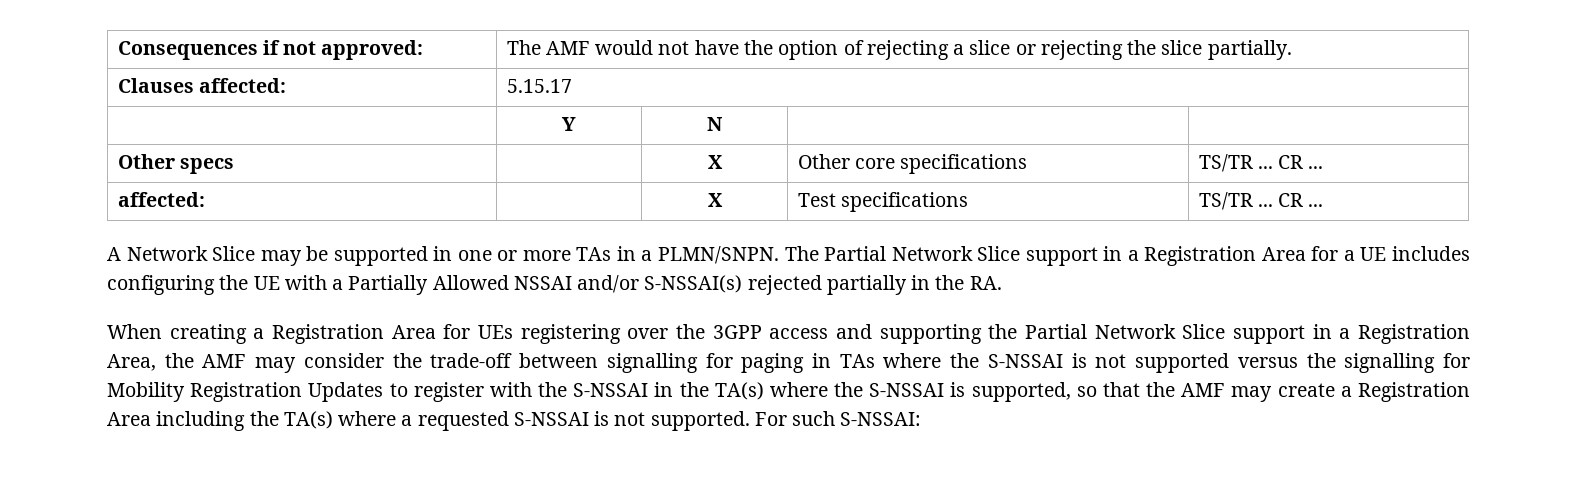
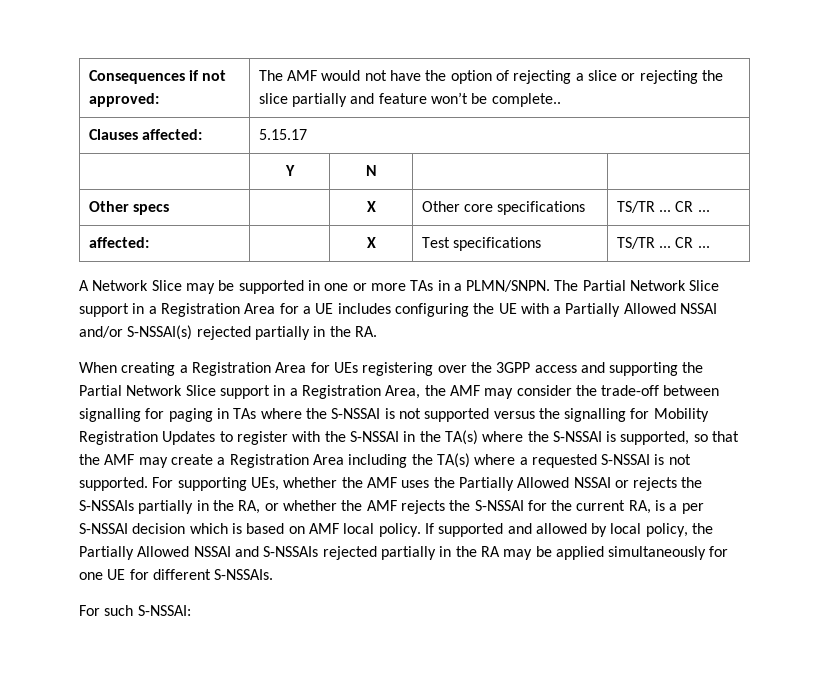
[1207,40,1292,60] partially. -> [292,92,561,107] partially and feature won’t be complete..
(787, 419) none -> [177,477,703,491] [79,500,704,514] [79,523,714,537] [79,546,729,560] [79,569,274,580] [79,605,100,616] supporting UEs, whether the AMF uses the Partially Allowed NSSAI or rejects the S-NSSAIs partially in the RA, or whether the AMF rejects the S-NSSAI for the current RA, is a per S-NSSAI decision which is based on AMF local policy. If supported and allowed by local policy, the Partially Allowed NSSAI and S-NSSAIs rejected partially in the RA may be applied simultaneously for one UE for different S-NSSAIs. // For

